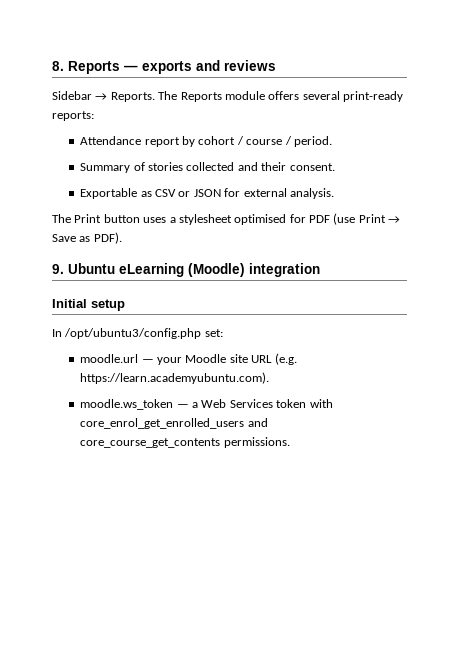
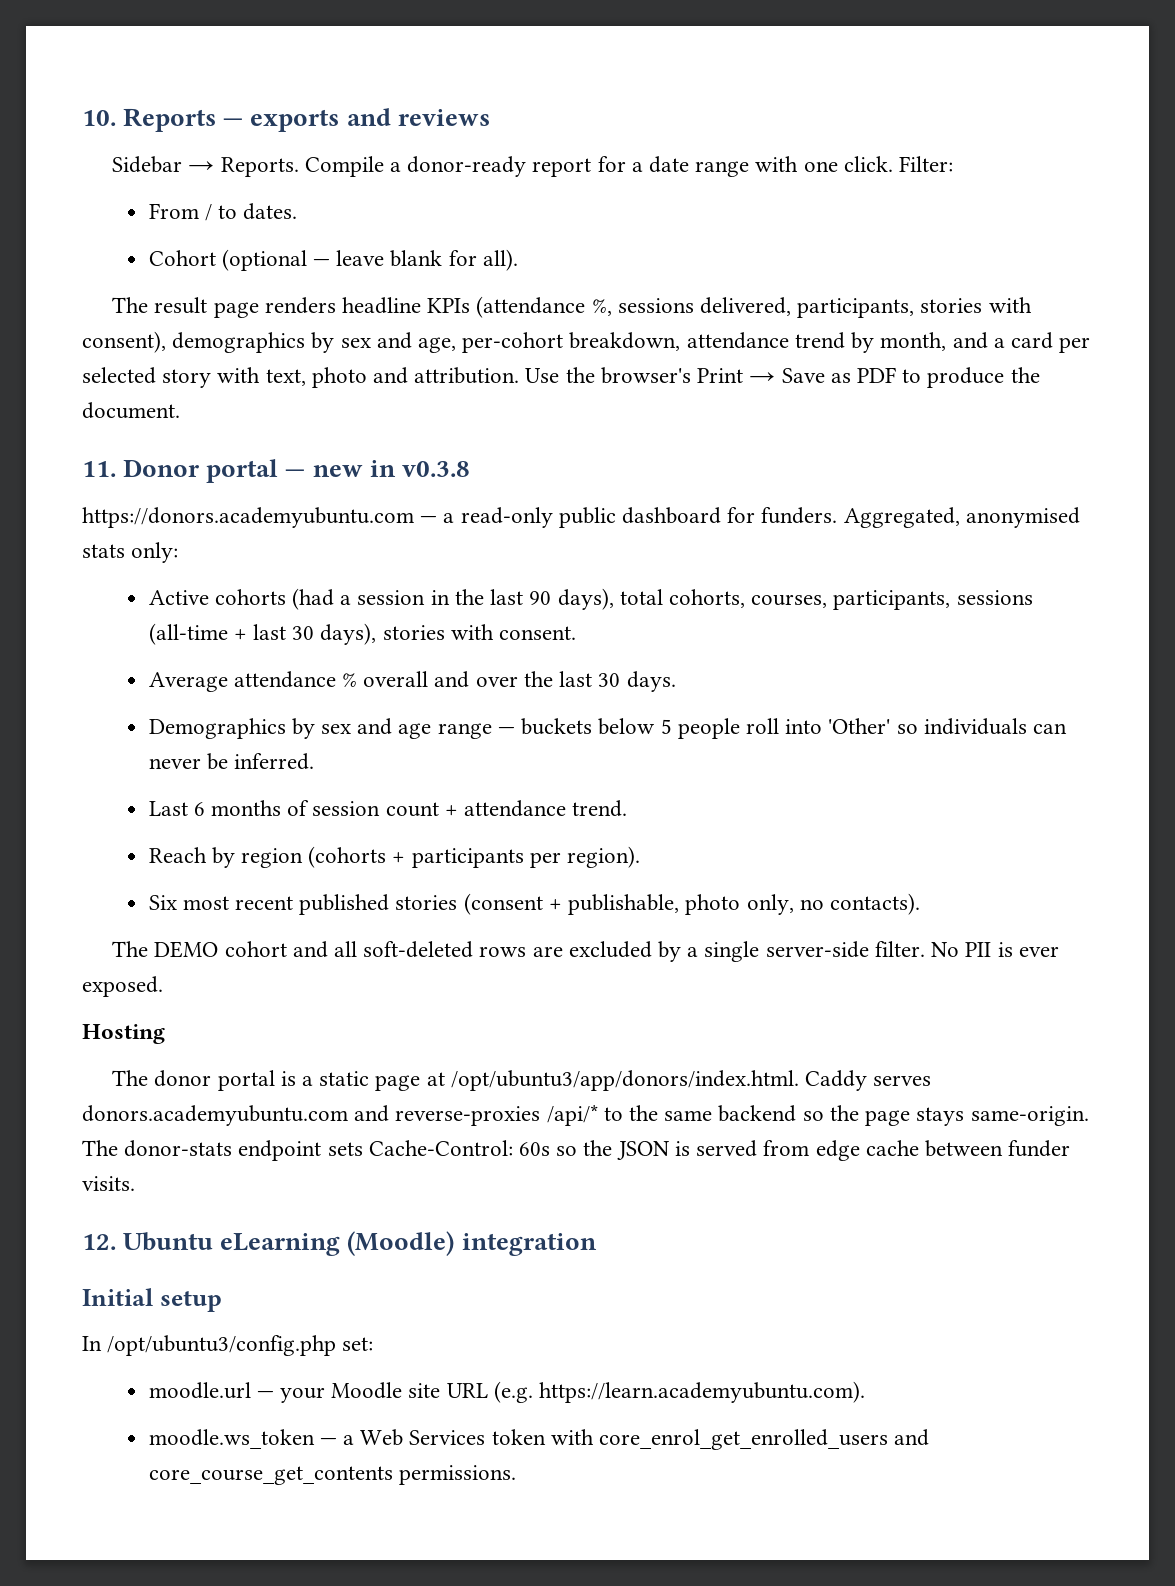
[52,61,64,71] 8. -> [82,110,116,126] 10.
[158,91,403,102] [52,111,94,121] [80,136,332,147] [80,162,335,173] [80,188,334,199] [52,213,401,225] [52,232,122,244] [52,264,64,274] The Reports module offers several print-ready reports: // Attendance report by cohort / course / period. // Summary of stories collected and their consent. // Exportable as CSV or JSON for external analysis. // The Print button uses a stylesheet optimised for PDF (use Print → Save as PDF). // 9. -> [304,156,954,177] [148,203,298,221] [148,249,518,271] [112,296,1032,318] [82,331,1091,353] [82,367,1040,388] [82,402,180,419] [82,459,470,483] [82,507,1080,528] [82,542,179,563] [148,588,1033,610] [148,623,577,645] [148,671,676,692] [148,718,1067,739] [148,753,315,770] [148,800,628,817] [148,846,641,868] [148,893,920,915] [112,941,1059,962] [82,976,163,997] [82,1024,165,1044] [112,1070,932,1091] [82,1104,1089,1126] [82,1140,1071,1161] [82,1176,135,1191] [82,1234,116,1250] Compile a donor-ready report for a date range with one click. Filter: // From / to dates. // Cohort (optional — leave blank for all). // The result page renders headline KPIs (attendance %, sessions delivered, participants, stories with consent), demographics by sex and age, per-cohort breakdown, attendance trend by month, and a card per selected story with text, photo and attribution. Use the browser's Print → Save as PDF to produce the document. // 11. Donor portal — new in v0.3.8 // https://donors.academyubuntu.com — a read-only public dashboard for funders. Aggregated, anonymised stats only: // Active cohorts (had a session in the last 90 days), total cohorts, courses, participants, sessions (all-time + last 30 days), stories with consent. // Average attendance % overall and over the last 30 days. // Demographics by sex and age range — buckets below 5 people roll into 'Other' so individuals can never be inferred. // Last 6 months of session count + attendance trend. // Reach by region (cohorts + participants per region). // Six most recent published stories (consent + publishable, photo only, no contacts). // The DEMO cohort and all soft-deleted rows are excluded by a single server-side filter. No PII is ever exposed. // Hosting // The donor portal is a static page at /opt/ubuntu3/app/donors/index.html. Caddy serves donors.academyubuntu.com and reverse-proxies /api/* to the same backend so the page stays same-origin. The donor-stats endpoint sets Cache-Control: 60s so the JSON is served from edge cache between funder visits. // 12.

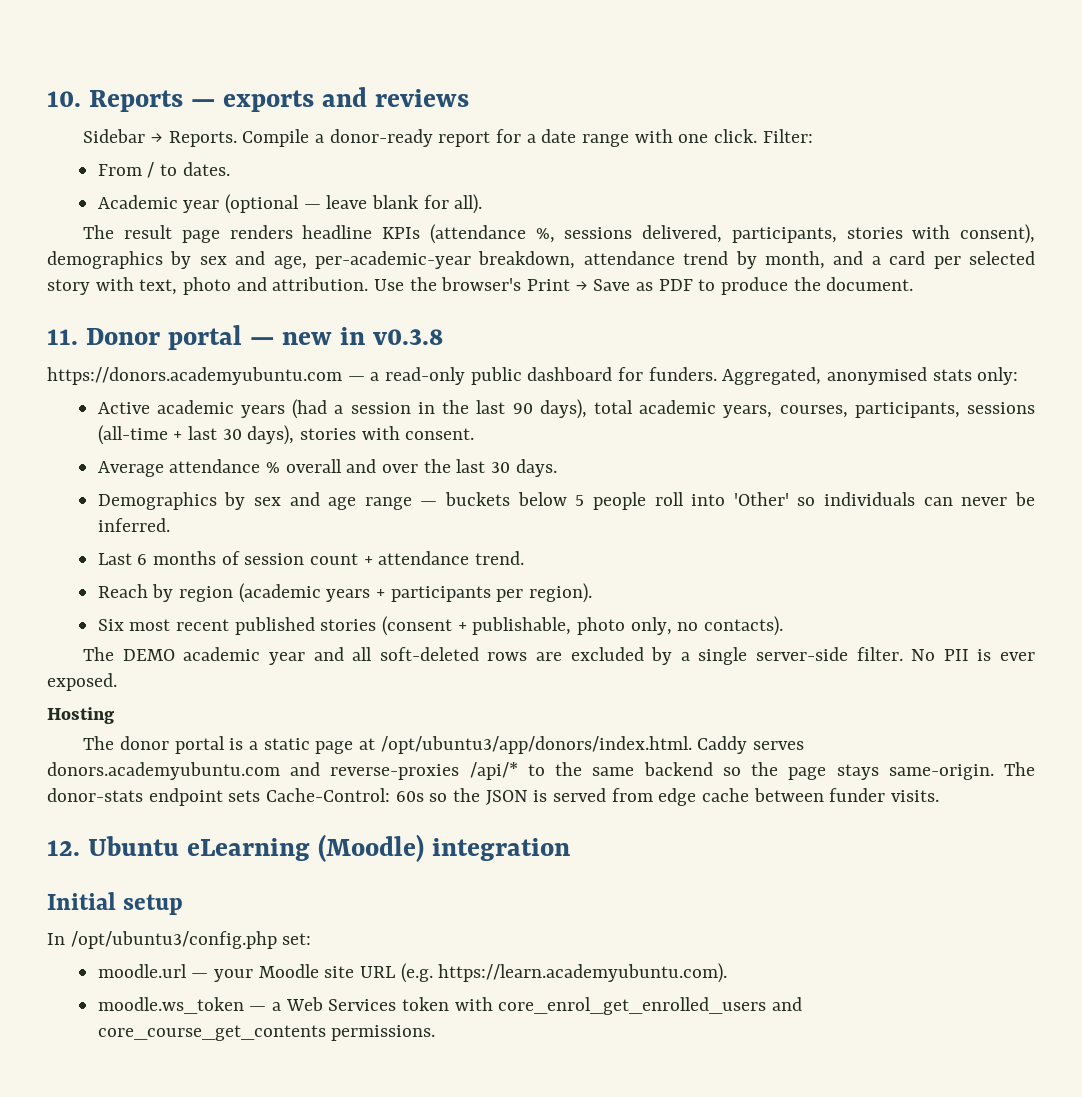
[148,250,216,266] Cohort -> [97,195,220,213] Academic year
[462,332,564,353] per-cohort -> [315,251,471,269] per-academic-year
[214,589,286,605] cohorts -> [156,400,286,418] academic years
[668,589,745,608] cohorts, -> [639,400,773,418] academic years,
[308,846,387,868] (cohorts -> [238,583,371,603] (academic years
[224,941,287,957] cohort -> [183,647,306,665] academic year

